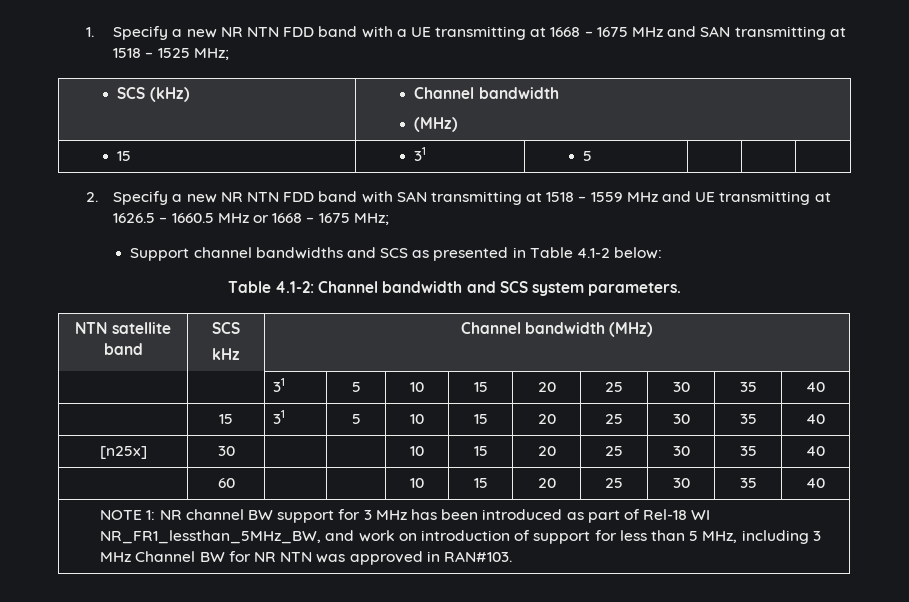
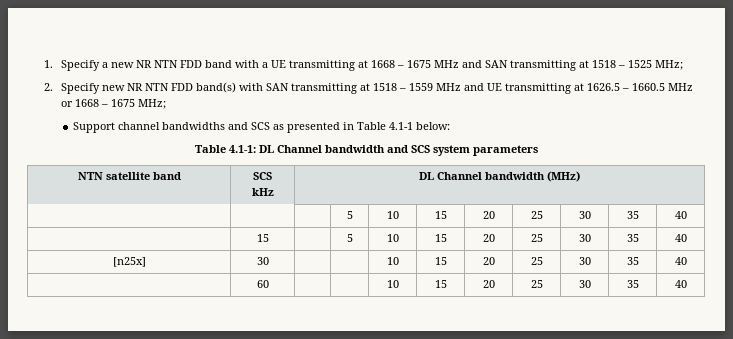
[117,87,190,102] [414,87,559,99] [414,117,459,132] [117,151,132,161] [414,147,427,161] [583,151,593,161] // SCS (kHz) | Channel bandwidth // (MHz) // 15 | 31 | 5 | | | -> (683, 65) none
[172,191,358,203] a new NR NTN FDD band -> [101,82,236,93] new NR NTN FDD band(s)
[576,248,610,258] 4.1-2 -> [388,122,413,130] 4.1-1
[275,281,315,293] 4.1-2: -> [229,145,274,153] 4.1-1: DL
[588,282,682,296] parameters. -> [473,145,538,156] parameters
(240, 354) none -> [419,172,434,180] DL
[273,378,286,392] 31 -> (580, 176) none
[273,410,286,424] 31 -> (269, 238) none
[100,509,711,523] [100,530,821,544] [100,551,512,565] // NOTE 1: NR channel BW support for 3 MHz has been introduced as part of Rel-18 WI NR_FR1_lessthan_5MHz_BW, and work on introduction of support for less than 5 MHz, including 3 MHz Channel BW for NR NTN was approved in RAN#103. -> (687, 284) none

